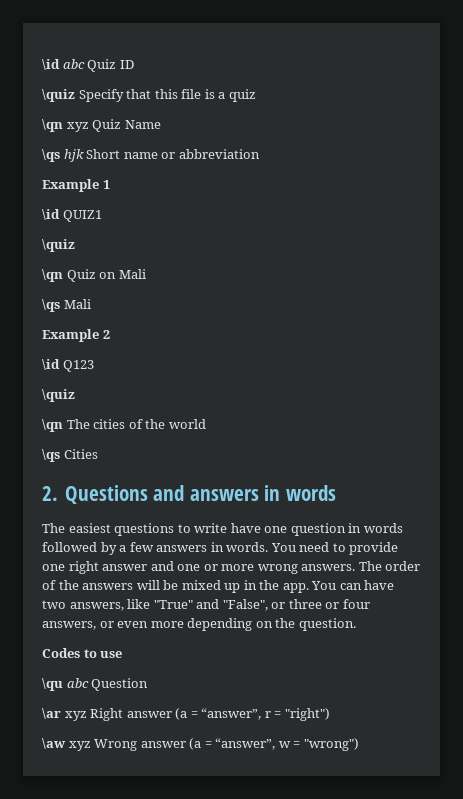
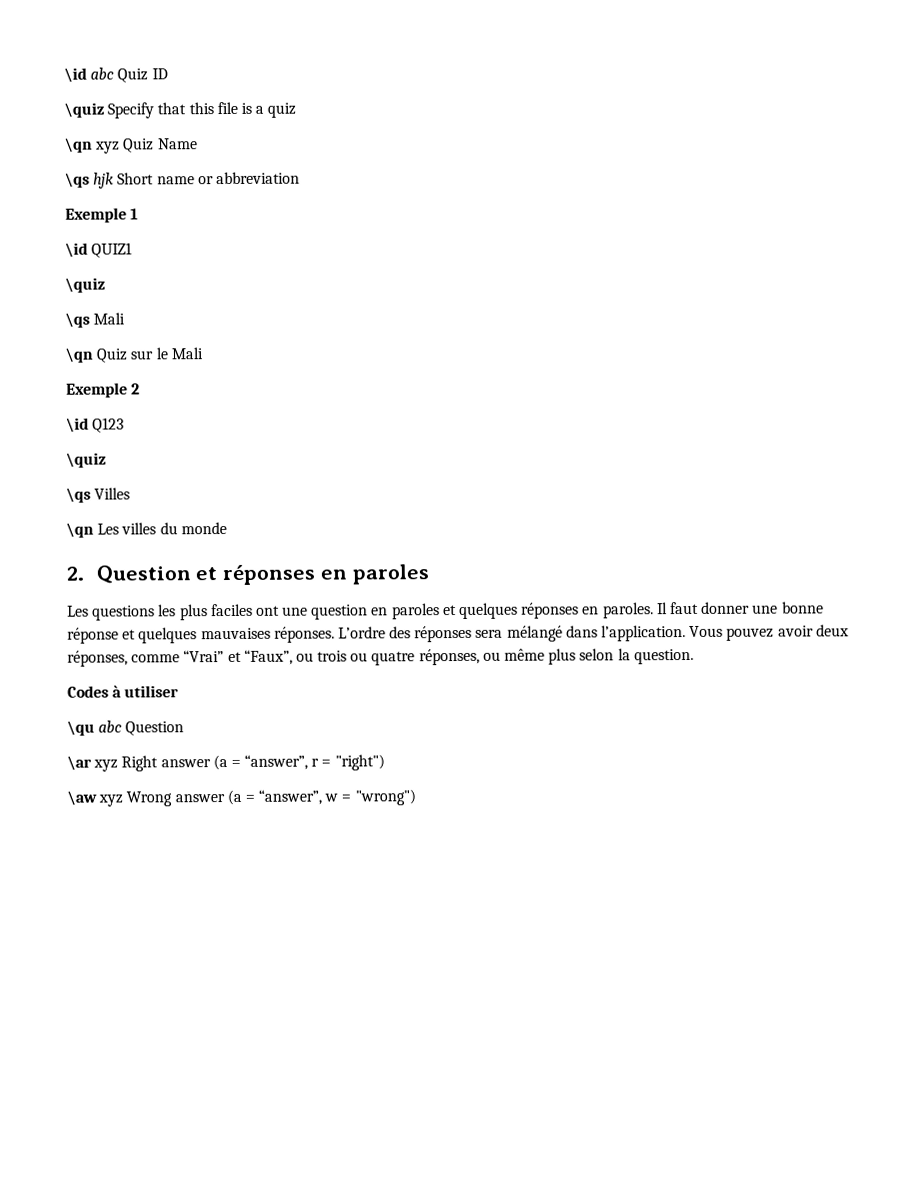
[42,179,99,192] Example -> [65,207,127,223] Exemple
[42,269,146,282] [42,299,91,312] [42,329,99,342] \qn Quiz on Mali // \qs Mali // Example -> [65,312,126,328] [65,347,203,363] [66,382,128,398] \qs Mali // \qn Quiz sur le Mali // Exemple
[42,419,206,432] [42,449,98,462] [42,485,336,504] [42,523,403,536] [42,542,399,555] [42,561,421,574] [42,580,395,593] [42,599,370,611] [42,618,296,631] // \qn The cities of the world // \qs Cities // 2. Questions and answers in words // The easiest questions to write have one question in words followed by a few answers in words. You need to provide one right answer and one or more wrong answers. The order of the answers will be mixed up in the app. You can have two answers, like "True" and "False", or three or four answers, or even more depending on the -> [66,487,131,503] [66,522,227,538] [66,564,429,586] [67,601,824,621] [67,624,849,644] [67,648,631,667] // \qs Villes // \qn Les villes du monde // 2. Question et réponses en paroles // Les questions les plus faciles ont une question en paroles et quelques réponses en paroles. Il faut donner une bonne réponse et quelques mauvaises réponses. L’ordre des réponses sera mélangé dans l’application. Vous pouvez avoir deux réponses, comme “Vrai” et “Faux”, ou trois ou quatre réponses, ou même plus selon la
[83,649,123,658] to use -> [112,685,180,698] à utiliser

